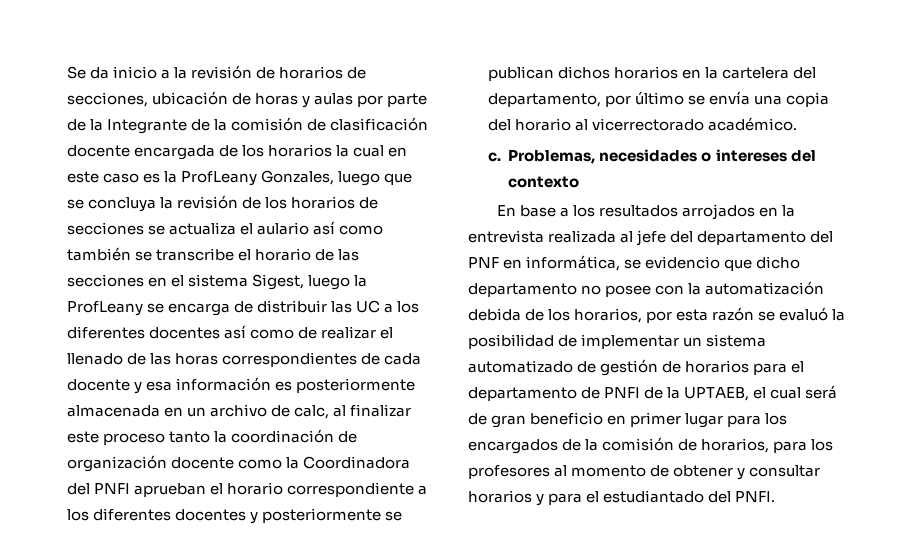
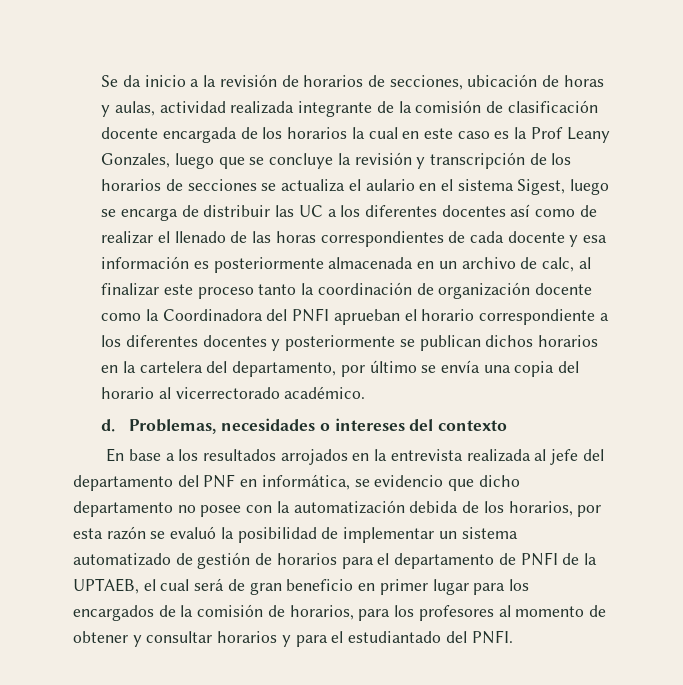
[314,93,428,107] [66,119,187,134] aulas por parte de la Integrante -> [114,101,373,117] aulas, actividad realizada integrante
[181,171,258,186] ProfLeany -> [530,127,610,143] Prof Leany
[87,195,238,212] concluya la revisión -> [269,152,526,169] concluye la revisión y transcripción
[313,221,384,235] [66,247,360,261] [66,274,144,287] así como también se transcribe el horario de las secciones -> (415, 185) none
[354,275,368,287] [66,301,143,316] la ProfLeany -> (610, 187) none
[487,152,501,162] c. -> [101,419,116,432] d.

